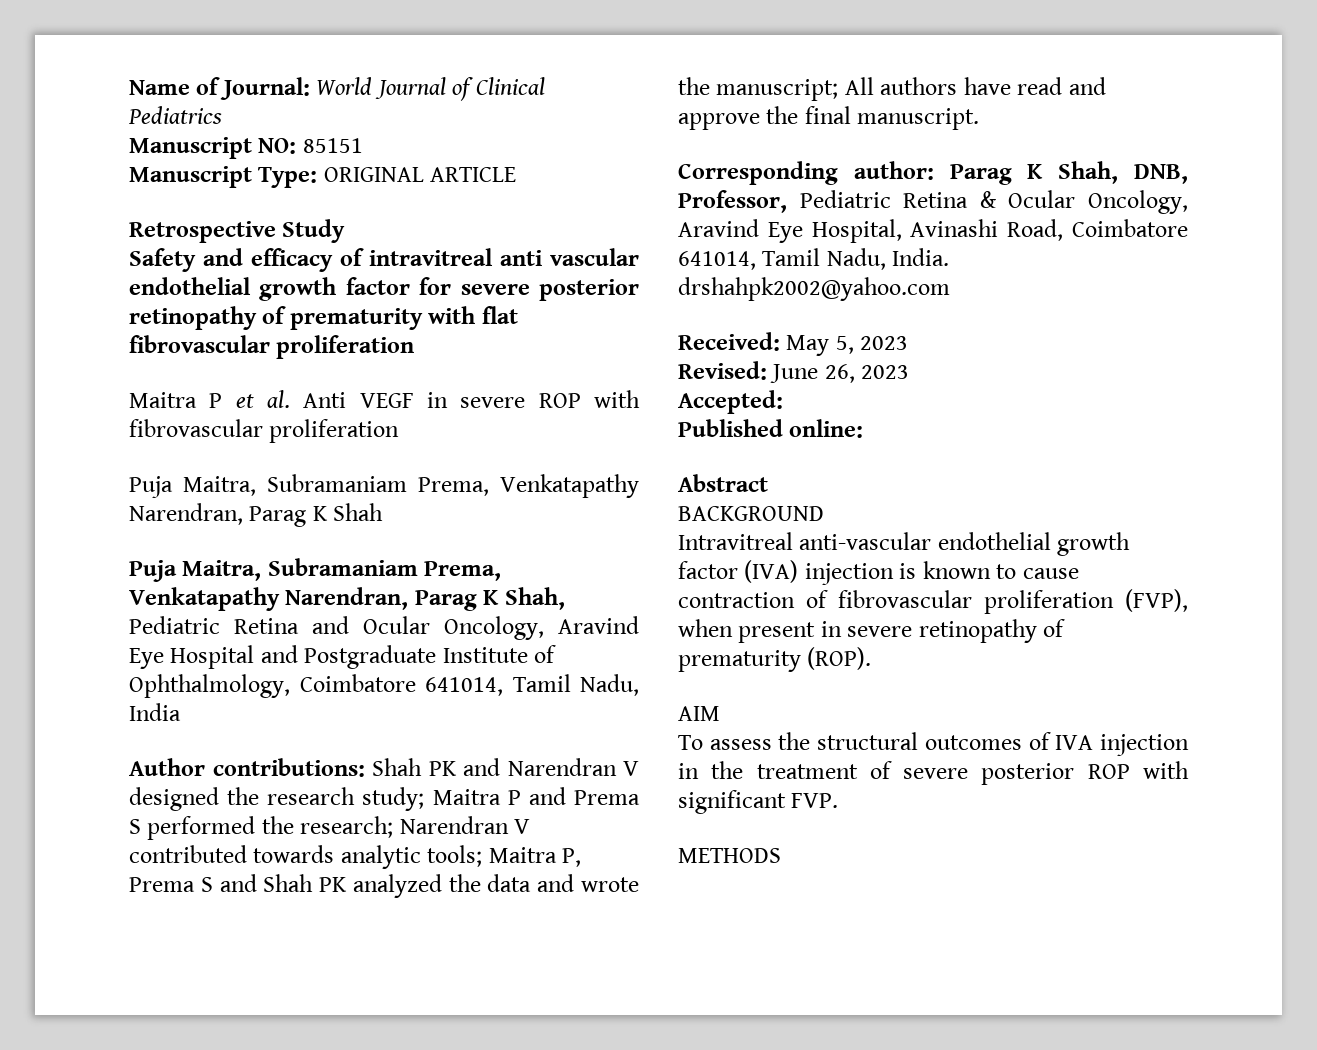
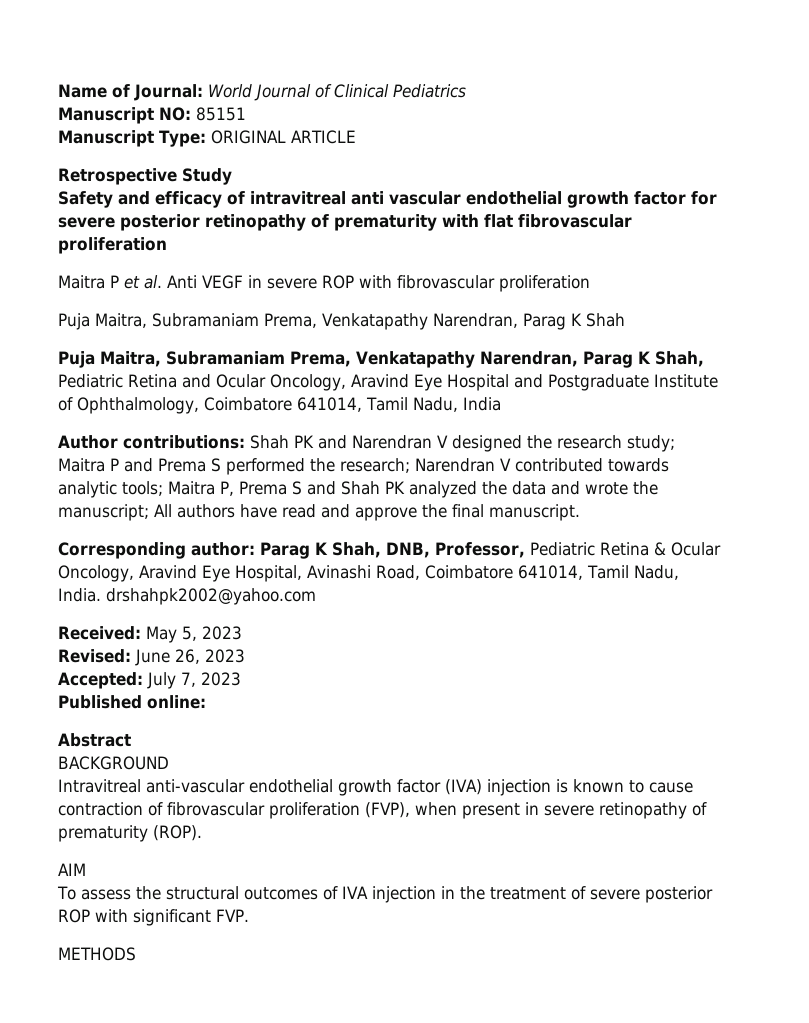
(783, 402) none -> [147,672,241,689] July 7, 2023

